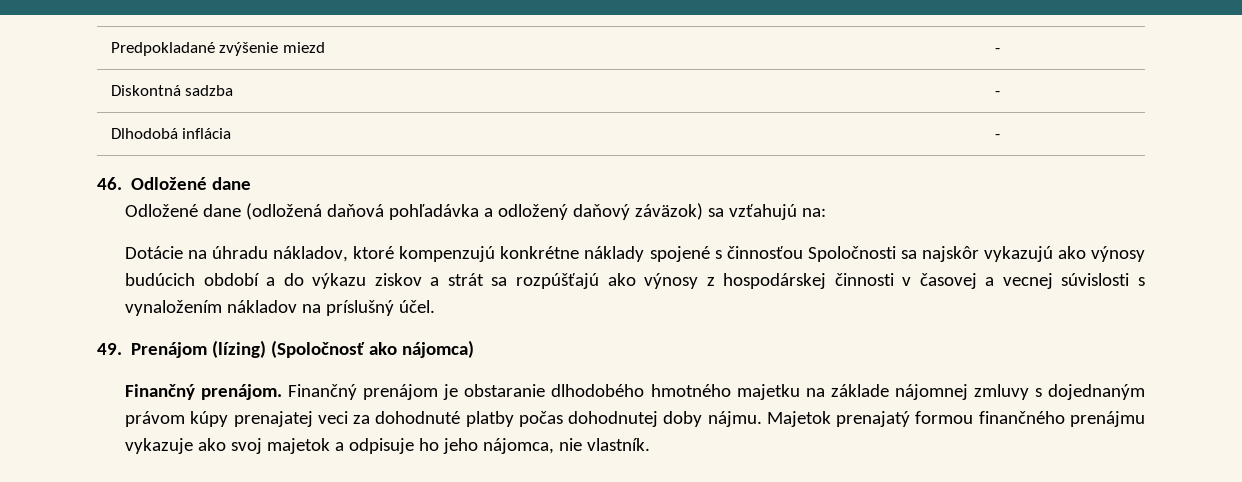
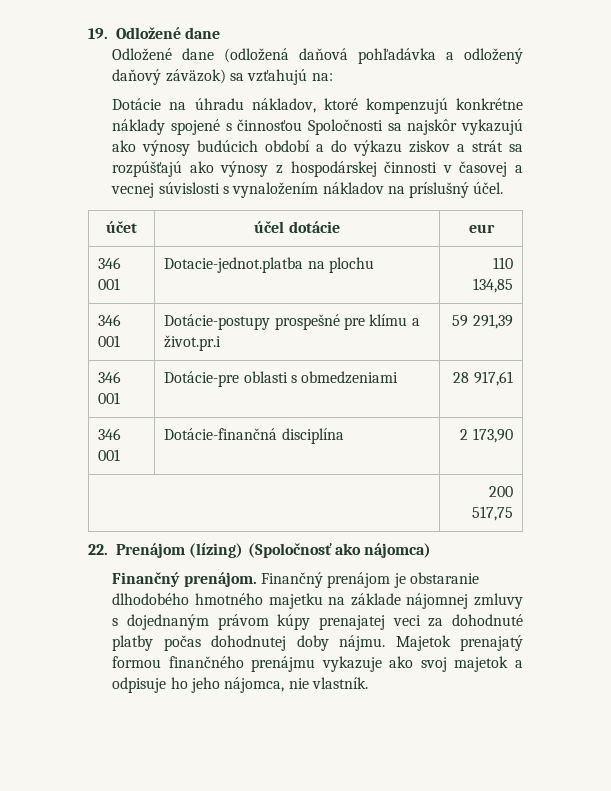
[110,42,325,56] [994,48,1000,53] [110,85,234,96] [994,91,1000,96] [110,128,232,139] [994,134,1000,139] [97,177,122,190] Predpokladané zvýšenie miezd | - // Diskontná sadzba | - // Dlhodobá inflácia | - // 46. -> [88,28,108,39] 19.
[97,343,122,355] // 49. -> [106,221,137,233] [254,221,340,233] [468,224,495,233] [98,257,122,269] [98,278,121,290] [164,257,374,273] [492,257,513,269] [472,278,513,293] [98,314,122,326] [98,335,121,347] [164,314,420,330] [164,335,222,351] [452,314,513,329] [98,371,122,383] [98,392,121,404] [164,371,399,387] [453,371,513,386] [98,428,122,440] [98,449,121,461] [164,428,344,444] [460,428,513,443] [488,486,513,497] [471,506,513,521] [88,544,108,555] // účet | účel dotácie | eur // 346 001 | Dotacie-jednot.platba na plochu | 110 134,85 // 346 001 | Dotácie-postupy prospešné pre klímu a život.pr.i | 59 291,39 // 346 001 | Dotácie-pre oblasti s obmedzeniami | 28 917,61 // 346 001 | Dotácie-finančná disciplína | 2 173,90 // | 200 517,75 // 22.

